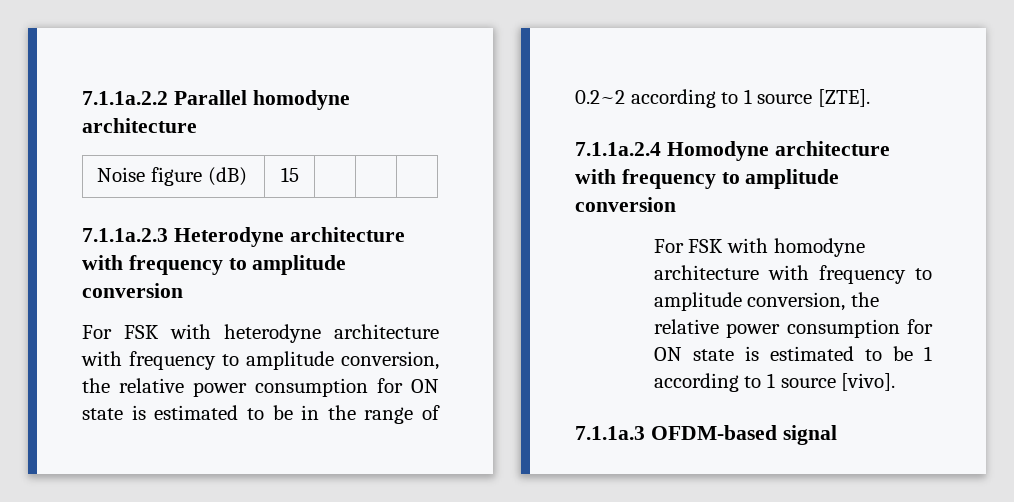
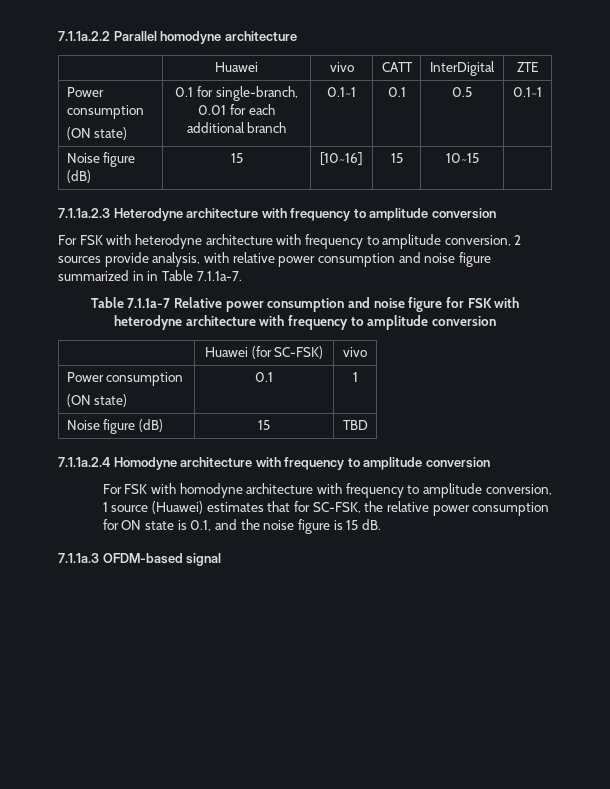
[97,167,247,186] [280,167,299,182] // Noise figure (dB) | 15 | | -> [215,62,258,72] [329,62,354,72] [381,62,412,72] [430,61,495,76] [517,62,538,72] [66,87,104,97] [66,105,144,119] [66,127,128,140] [175,86,298,101] [198,104,275,115] [186,122,287,133] [327,87,356,97] [387,87,406,97] [452,87,472,97] [513,87,542,97] [66,152,136,167] [66,170,91,183] [230,153,243,163] [320,152,363,165] [390,153,403,163] [445,153,479,163] // | Huawei | vivo | CATT | InterDigital | ZTE // Power consumption // (ON state) | 0.1 for single-branch, 0.01 for each additional branch | 0.1~1 | 0.1 | 0.5 | 0.1~1 // Noise figure (dB) | 15 | [10~16] | 15 | 10~15
[82,378,439,397] [82,405,440,424] [575,89,870,108] the relative power consumption for ON state is estimated to be in the range of 0.2~2 according to 1 source [ZTE]. -> [514,235,522,245] [58,252,491,267] [58,270,242,281] [90,297,520,312] [114,315,496,330] [204,346,324,359] [343,347,367,357] [66,372,184,386] [66,394,128,407] [255,372,273,382] [352,372,358,382] [66,419,164,434] [258,420,270,430] [342,420,368,430] 2 sources provide analysis, with relative power consumption and noise figure summarized in in Table 7.1.1a-7. // Table 7.1.1a-7 Relative power consumption and noise figure for FSK with heterodyne architecture with frequency to amplitude conversion // | Huawei (for SC-FSK) | vivo // Power consumption // (ON state) | 0.1 | 1 // Noise figure (dB) | 15 | TBD
[851,292,880,307] [653,319,933,338] [653,346,932,361] [653,373,896,392] the relative power consumption for ON state is estimated to be 1 according to 1 source [vivo]. -> [102,501,550,516] [102,519,381,534] 1 source (Huawei) estimates that for SC-FSK, the relative power consumption for ON state is 0.1, and the noise figure is 15 dB.

